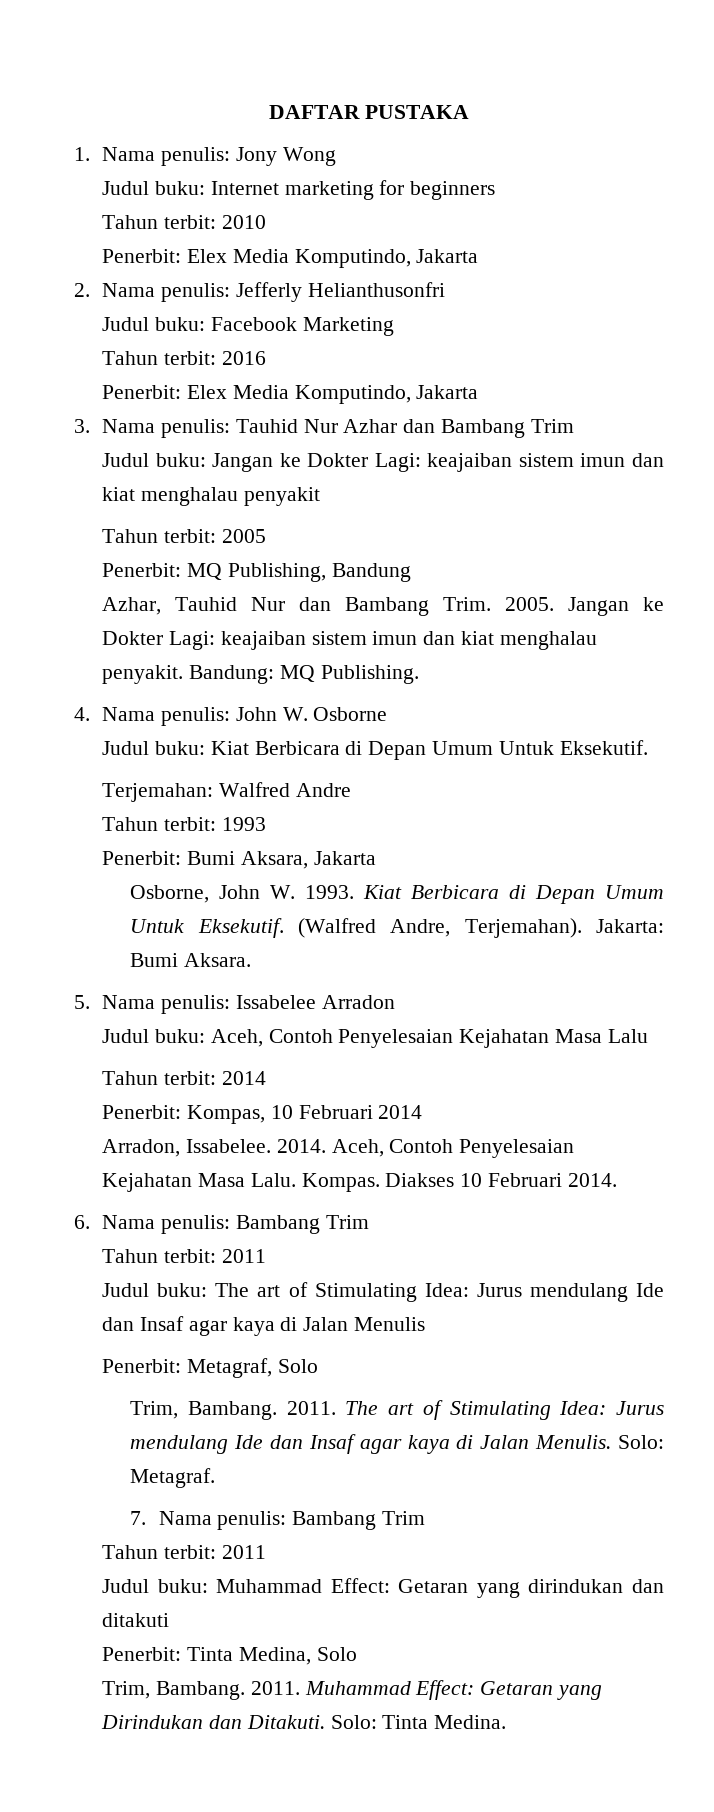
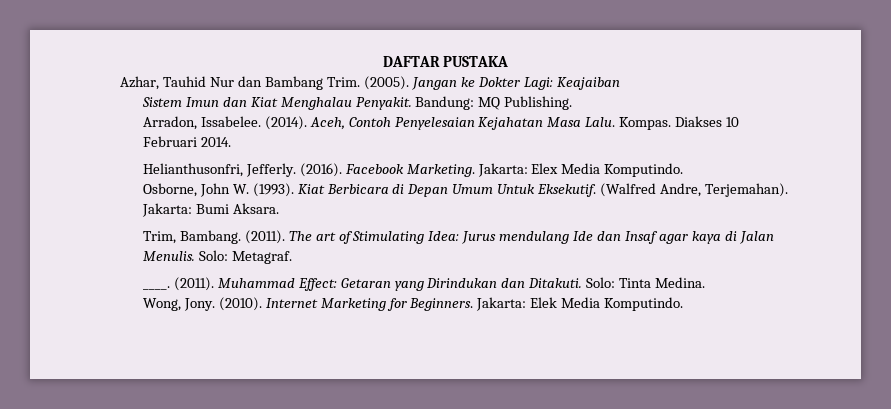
[74,147,336,166] [102,180,496,200] [102,215,266,229] [102,249,479,268] [74,282,445,302] [102,317,394,336] [102,351,266,365] [102,385,479,404] [74,419,574,438] [102,453,665,472] [102,487,320,506] [102,529,266,543] [102,563,411,582] // 1. Nama penulis: Jony Wong // Judul buku: Internet marketing for beginners // Tahun terbit: 2010 // Penerbit: Elex Media Komputindo, Jakarta // 2. Nama penulis: Jefferly Helianthusonfri // Judul buku: Facebook Marketing // Tahun terbit: 2016 // Penerbit: Elex Media Komputindo, Jakarta // 3. Nama penulis: Tauhid Nur Azhar dan Bambang Trim // Judul buku: Jangan ke Dokter Lagi: keajaiban sistem imun dan kiat menghalau penyakit // Tahun terbit: 2005 // Penerbit: MQ Publishing, Bandung -> (509, 61) none
[505,597,664,616] [102,631,597,650] [102,665,419,684] [74,707,388,726] [102,740,648,760] [102,782,351,802] [102,817,266,831] [102,851,376,869] 2005. Jangan ke Dokter Lagi: keajaiban sistem imun dan kiat menghalau penyakit. Bandung: MQ Publishing. // 4. Nama penulis: John W. Osborne // Judul buku: Kiat Berbicara di Depan Umum Untuk Eksekutif. // Terjemahan: Walfred Andre // Tahun terbit: 1993 // Penerbit: Bumi Aksara, Jakarta -> [363,76,620,90] [141,96,573,110] [142,116,740,130] [142,136,231,147] [142,163,684,177] (2005). Jangan ke Dokter Lagi: Keajaiban // Sistem Imun dan Kiat Menghalau Penyakit. Bandung: MQ Publishing. // Arradon, Issabelee. (2014). Aceh, Contoh Penyelesaian Kejahatan Masa Lalu. Kompas. Diakses 10 Februari 2014. // Helianthusonfri, Jefferly. (2016). Facebook Marketing. Jakarta: Elex Media Komputindo.
[305,885,355,899] 1993. -> [252,183,294,197] (1993).
[74,995,395,1014] [102,1029,648,1048] [102,1071,266,1085] [102,1105,423,1124] [102,1139,575,1158] [102,1173,617,1192] [74,1215,369,1234] [102,1249,266,1263] [102,1282,665,1302] [102,1316,426,1336] [102,1358,318,1378] [130,1401,336,1420] // 5. Nama penulis: Issabelee Arradon // Judul buku: Aceh, Contoh Penyelesaian Kejahatan Masa Lalu // Tahun terbit: 2014 // Penerbit: Kompas, 10 Februari 2014 // Arradon, Issabelee. 2014. Aceh, Contoh Penyelesaian Kejahatan Masa Lalu. Kompas. Diakses 10 Februari 2014. // 6. Nama penulis: Bambang Trim // Tahun terbit: 2011 // Judul buku: The art of Stimulating Idea: Jurus mendulang Ide dan Insaf agar kaya di Jalan Menulis // Penerbit: Metagraf, Solo // Trim, Bambang. 2011. -> [142,230,285,244] // Trim, Bambang. (2011).
[130,1511,425,1530] [102,1545,266,1559] [102,1578,664,1598] [102,1613,170,1627] [102,1647,357,1665] [102,1681,300,1700] 7. Nama penulis: Bambang Trim // Tahun terbit: 2011 // Judul buku: Muhammad Effect: Getaran yang dirindukan dan ditakuti // Penerbit: Tinta Medina, Solo // Trim, Bambang. 2011. -> [142,277,214,291] ____. (2011).
(507, 1722) none -> [142,297,684,311] // Wong, Jony. (2010). Internet Marketing for Beginners. Jakarta: Elek Media Komputindo.

